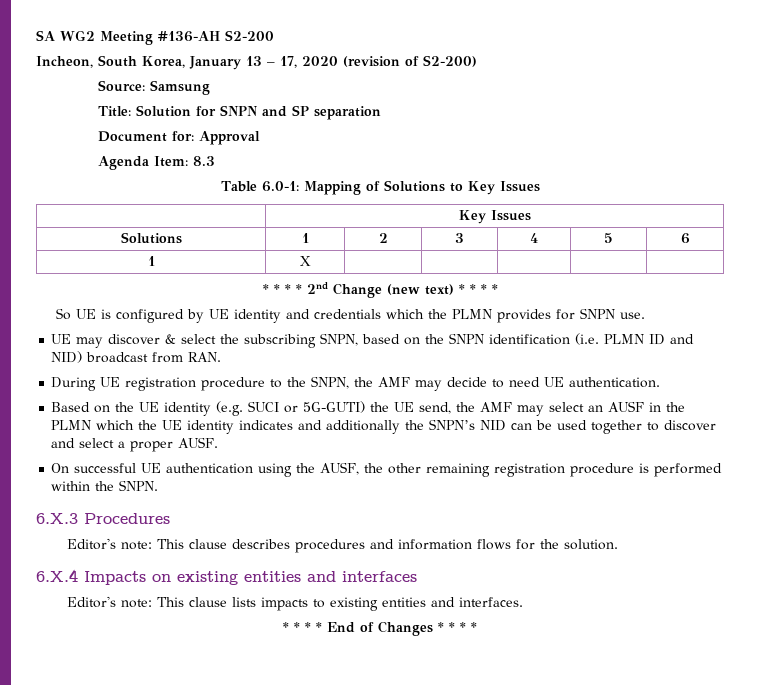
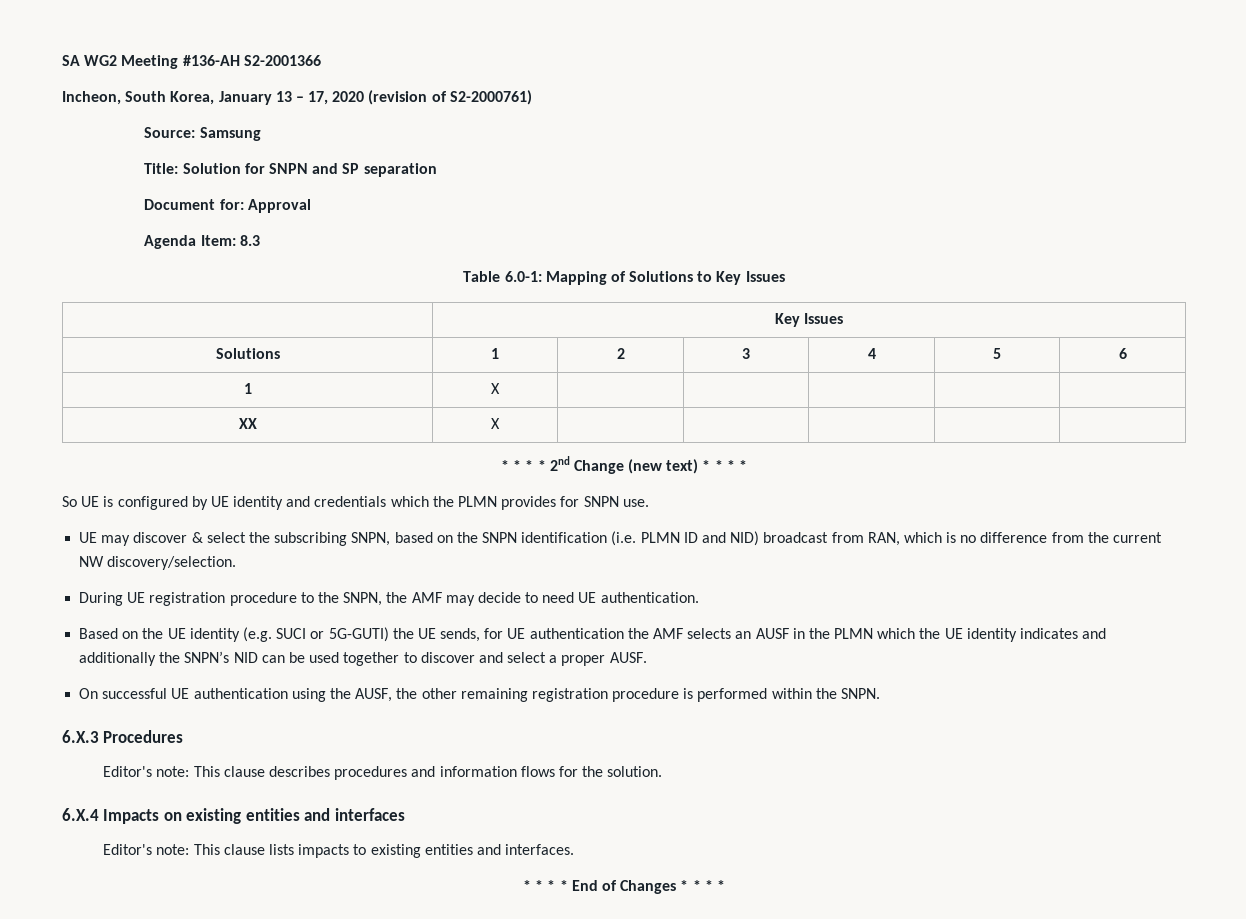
[225,30,274,41] S2-200 -> [243,55,321,66] S2-2001366
[423,55,477,67] S2-200) -> [449,90,532,105] S2-2000761)
(311, 261) none -> [238,418,257,429] [491,418,500,429] // XX | X | | | | |
[188,352,222,362] RAN. -> [867,532,1163,546] [79,556,237,570] RAN, which is no difference from the current NW discovery/selection.
[419,402,585,416] send, the AMF may select -> [440,628,732,642] sends, for UE authentication the AMF selects

